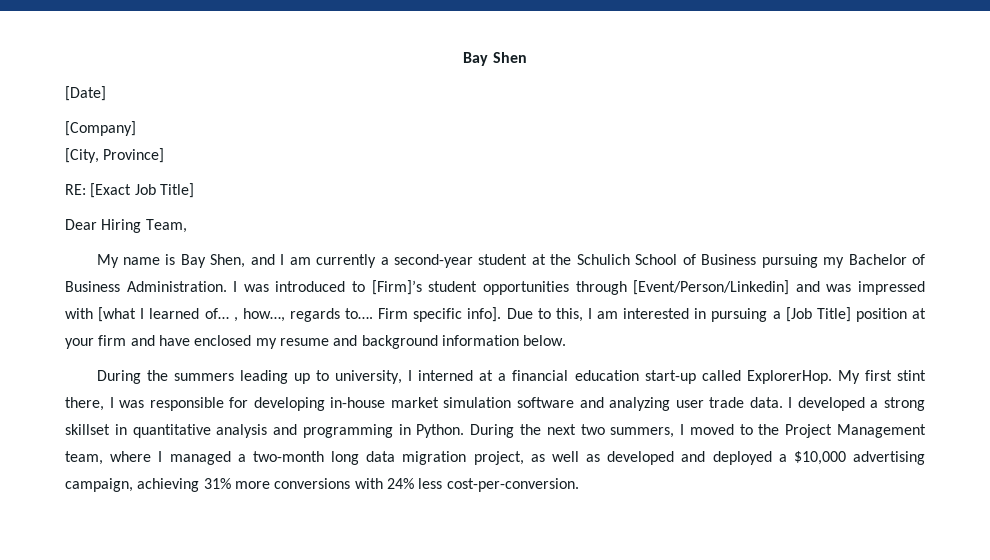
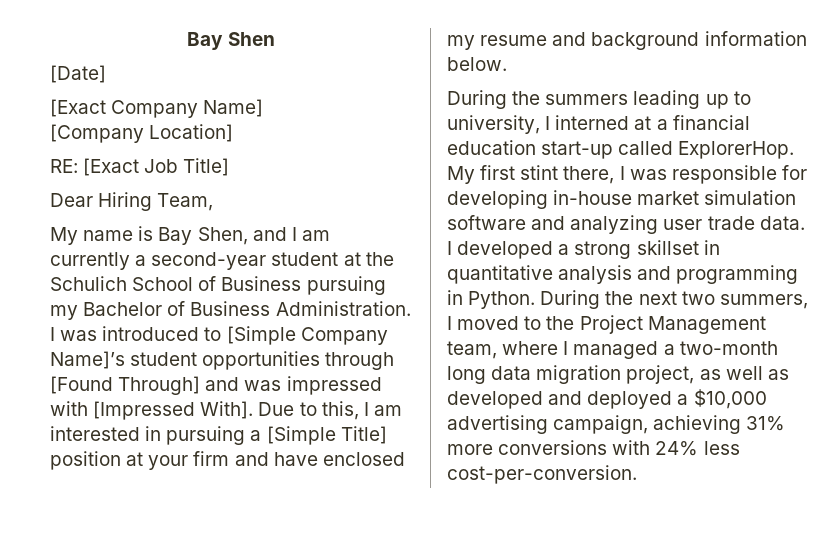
[65,121,136,136] [65,148,165,163] [Company] // [City, Province] -> [50,99,264,118] [50,124,234,143] [Exact Company Name] // [Company Location]
[371,280,422,295] [Firm]’s -> [226,326,388,345] [50,351,125,369] [Simple Company Name]’s
[633,280,790,295] [Event/Person/Linkedin] -> [50,376,201,395] [Found Through]
[98,307,502,322] [what I learned of… , how…, regards to…. Firm specific info]. -> [93,401,254,420] [Impressed With].
[785,307,812,322] [Job -> [266,426,336,445] [Simple

